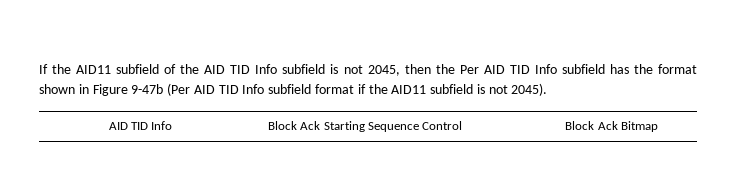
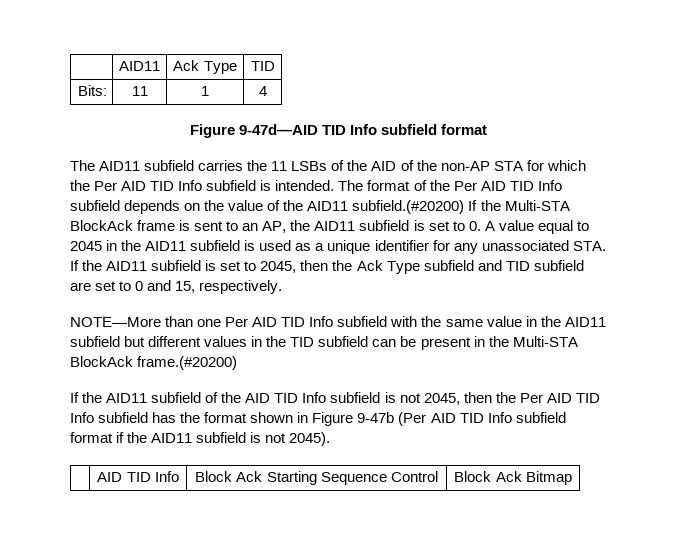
(39, 69) none -> [119,61,160,71] [173,60,237,74] [250,61,275,71] [77,85,107,96] [131,86,148,96] [201,86,209,96] [258,86,267,96] [189,124,488,138] [70,160,586,171] [70,180,562,191] [70,200,570,214] [70,220,589,234] [70,240,606,254] [70,260,584,274] [70,280,283,294] [70,316,606,327] [70,336,578,350] [70,356,238,370] | AID11 | Ack Type | TID // Bits: | 11 | 1 | 4 // Figure 9-47d—AID TID Info subfield format // The AID11 subfield carries the 11 LSBs of the AID of the non-AP STA for which the Per AID TID Info subfield is intended. The format of the Per AID TID Info subfield depends on the value of the AID11 subfield.(#20200) If the Multi-STA BlockAck frame is sent to an AP, the AID11 subfield is set to 0. A value equal to 2045 in the AID11 subfield is used as a unique identifier for any unassociated STA. If the AID11 subfield is set to 2045, then the Ack Type subfield and TID subfield are set to 0 and 15, respectively. // NOTE—More than one Per AID TID Info subfield with the same value in the AID11 subfield but different values in the TID subfield can be present in the Multi-STA BlockAck frame.(#20200) //

